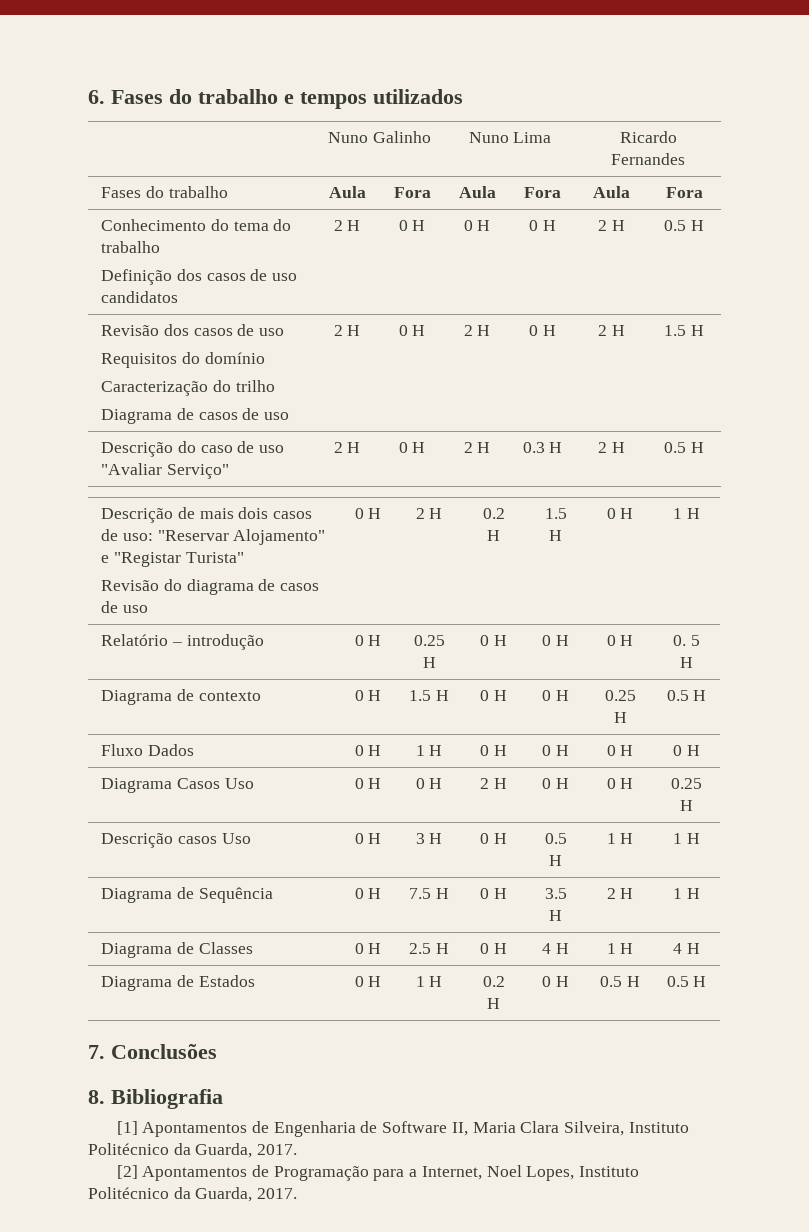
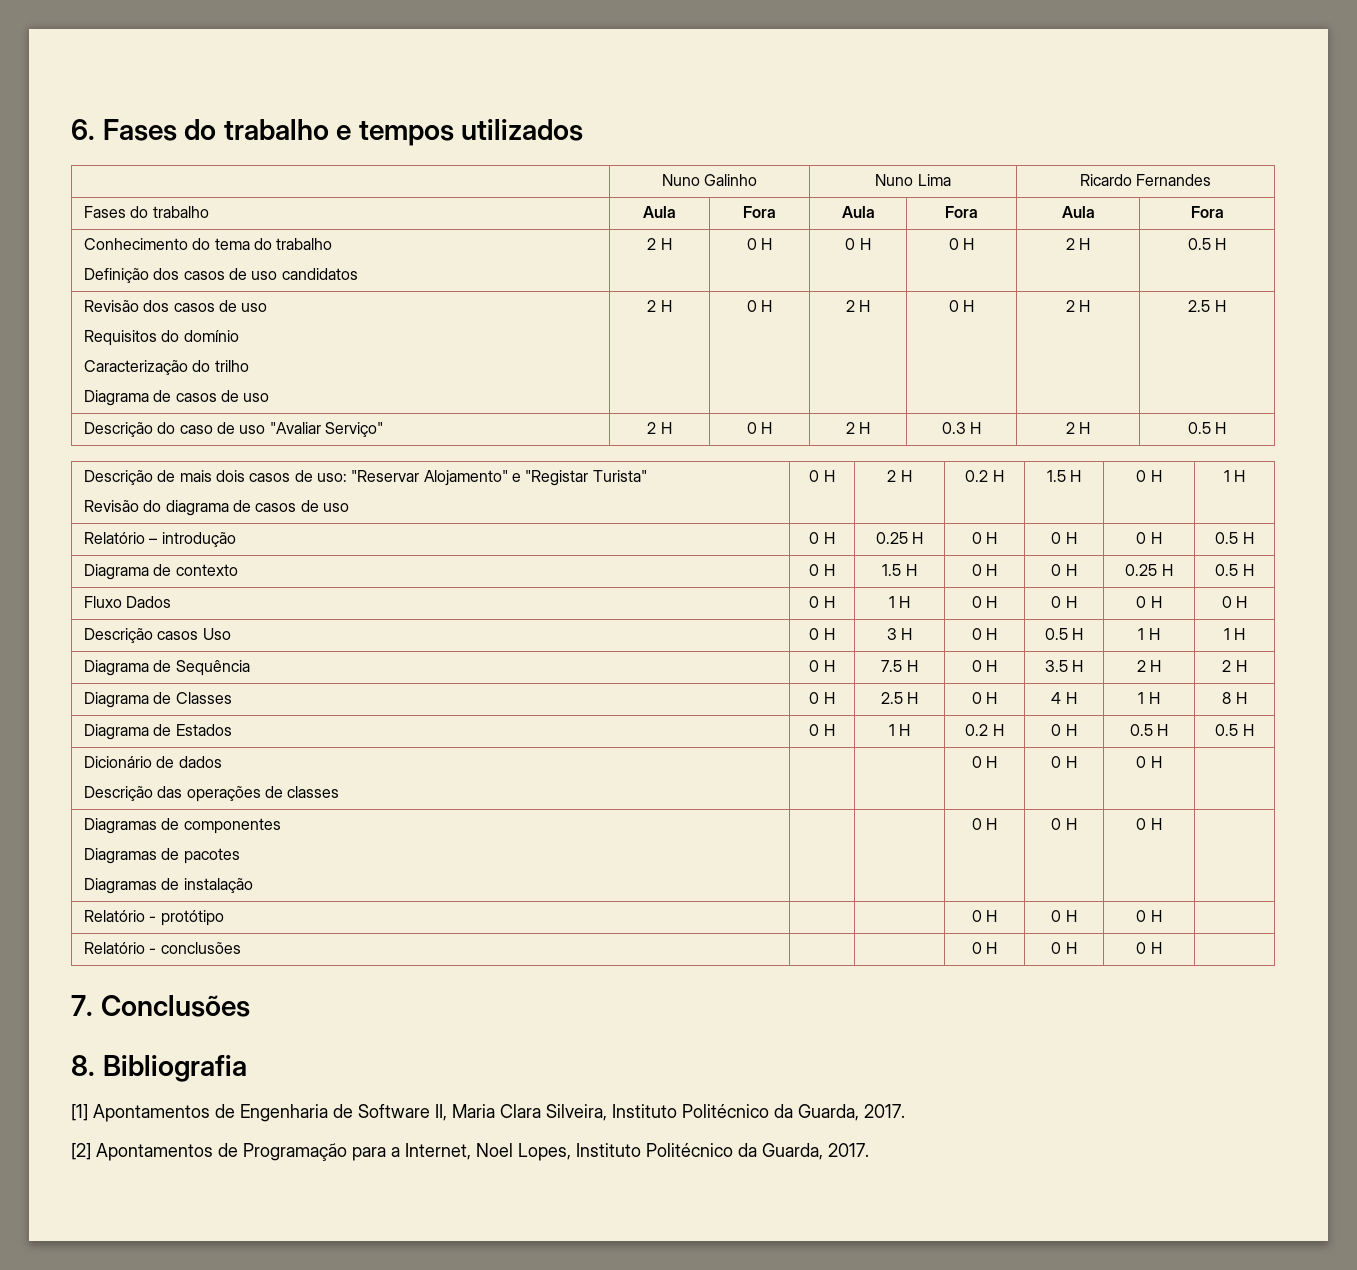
[664,325,687,336] 1.5 -> [1188,300,1211,312] 2.5
[673,635,700,646] 0. 5 -> [1215,532,1239,544] 0.5
[101,778,254,793] [354,778,382,789] [415,778,443,789] [480,778,507,789] [542,778,569,789] [606,778,634,789] [671,778,702,789] [680,800,693,811] // Diagrama Casos Uso | 0 H | 0 H | 2 H | 0 H | 0 H | 0.25 H -> (1248, 602) none
[673,888,683,899] 1 -> [1222,660,1232,672] 2
[673,943,683,954] 4 -> [1222,692,1232,704] 8
(707, 981) none -> [84,756,222,768] [84,786,340,802] [971,756,998,768] [1051,756,1077,768] [1136,756,1162,768] [84,818,281,834] [84,848,240,864] [84,878,253,894] [971,818,998,830] [1051,818,1077,830] [1136,818,1162,830] [84,910,224,926] [971,910,998,922] [1051,910,1077,922] [1136,910,1162,922] [84,942,241,954] [971,942,998,954] [1051,942,1077,954] [1136,942,1162,954] // Dicionário de dados // Descrição das operações de classes | | | 0 H | 0 H | 0 H | // Diagramas de componentes // Diagramas de pacotes // Diagramas de instalação | | | 0 H | 0 H | 0 H | // Relatório - protótipo | | | 0 H | 0 H | 0 H | // Relatório - conclusões | | | 0 H | 0 H | 0 H |

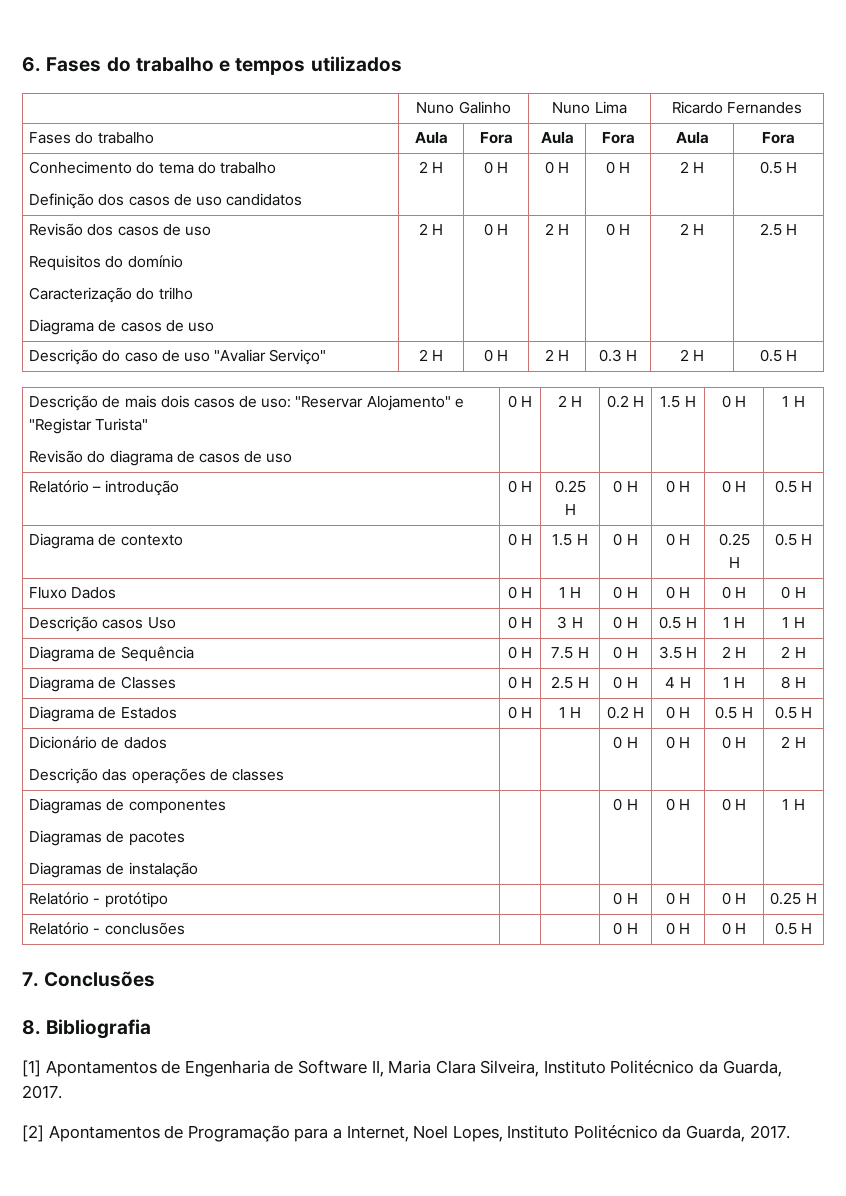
(1162, 762) none -> [781,736,806,748] 2 H
(1162, 824) none -> [782,799,805,810] 1 H
(1162, 916) none -> [770,892,817,905] 0.25 H
(1162, 948) none -> [774,922,813,935] 0.5 H

